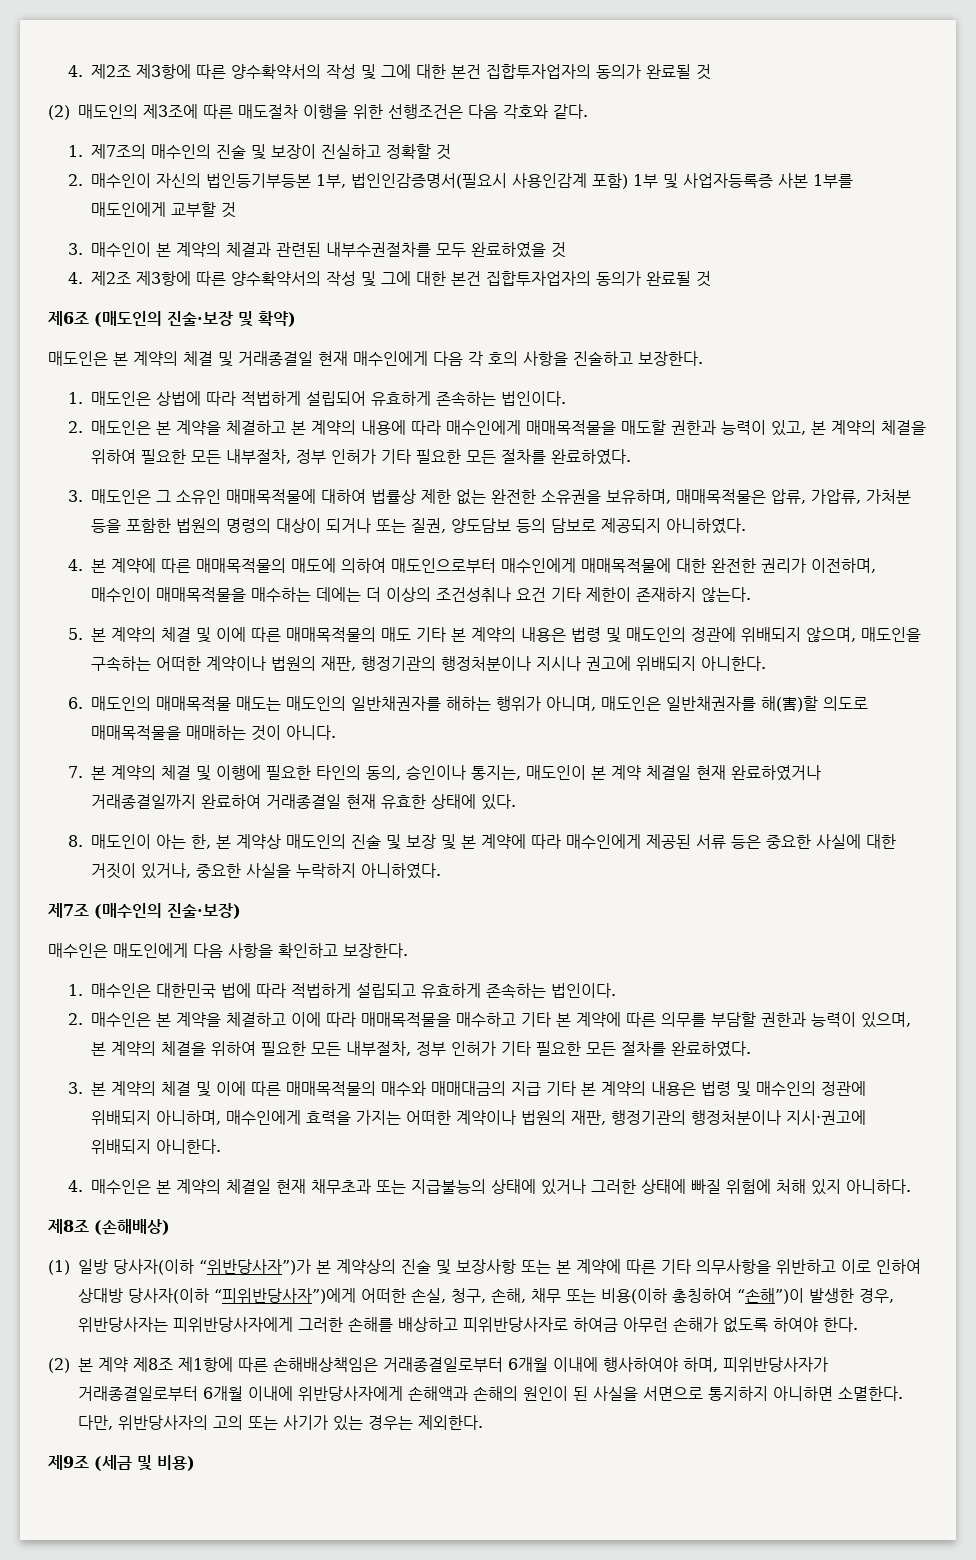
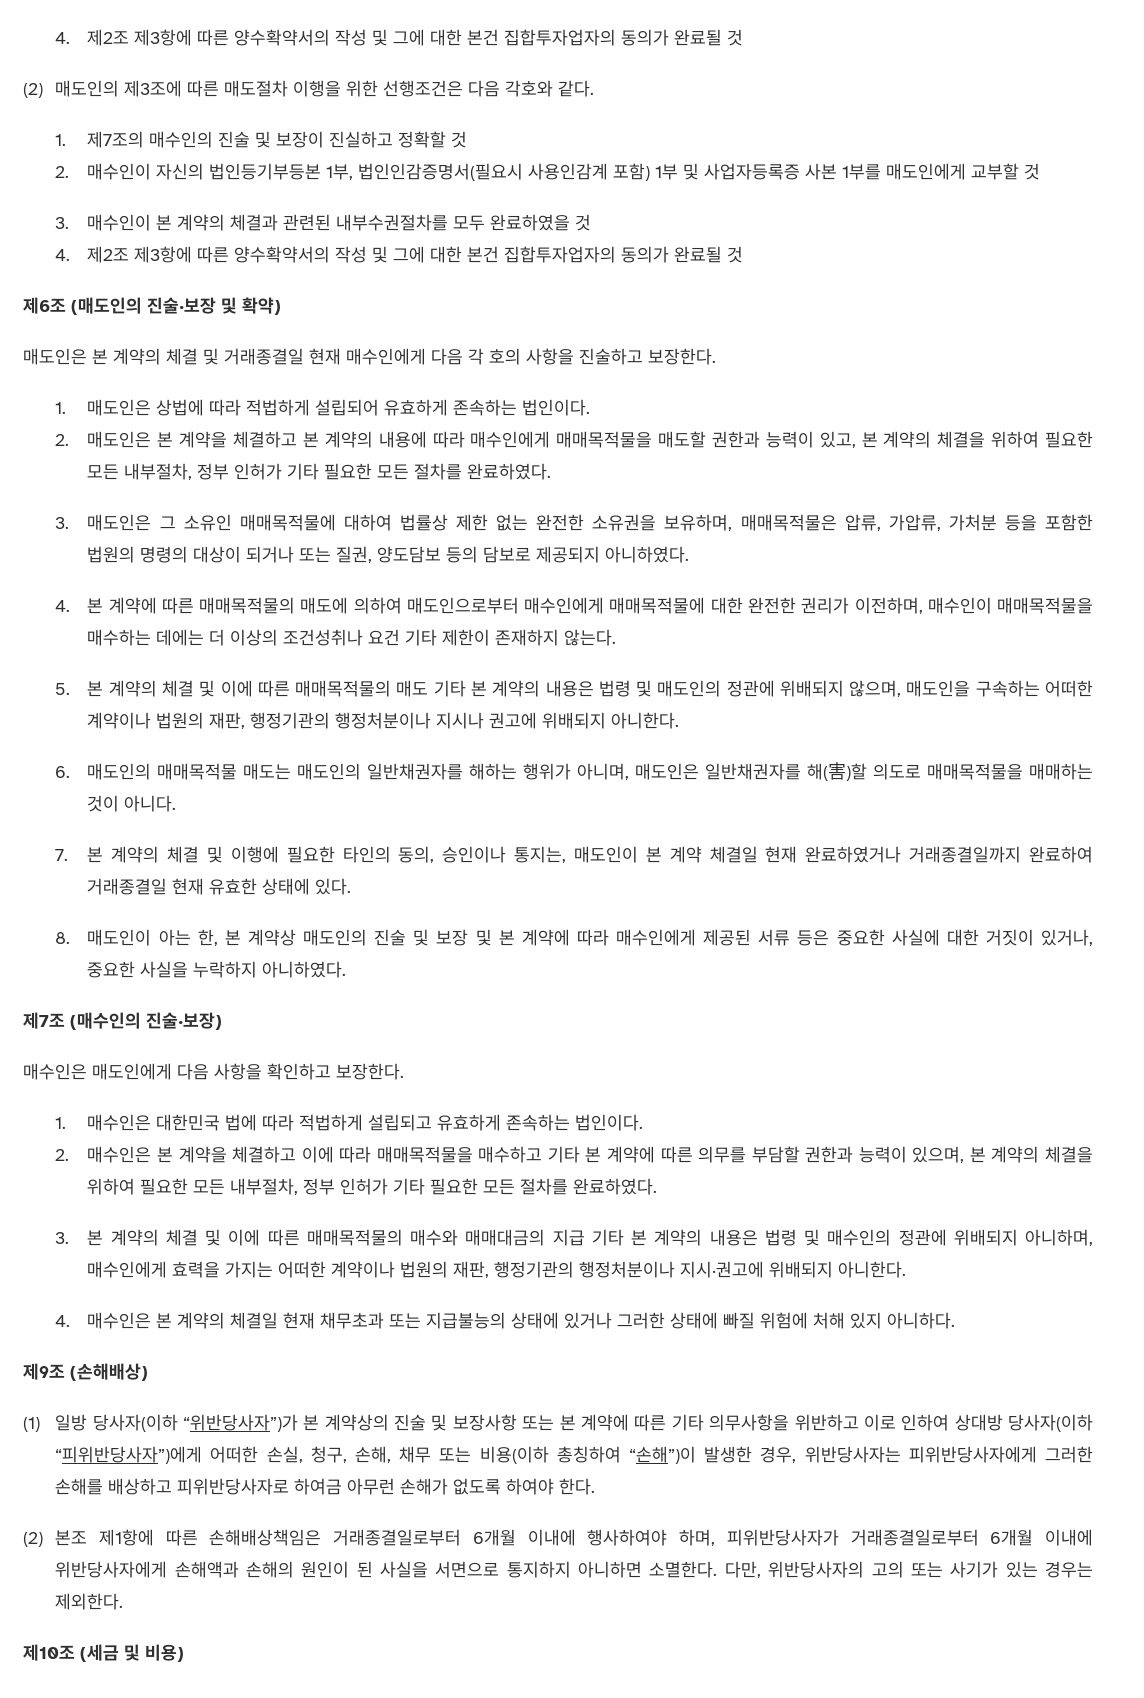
[48,1219,89,1234] 제8조 -> [23,1363,65,1380] 제9조
[78,1357,173,1372] 본 계약 제8조 -> [55,1530,88,1546] 본조
[48,1455,89,1470] 제9조 -> [23,1644,75,1661] 제10조

